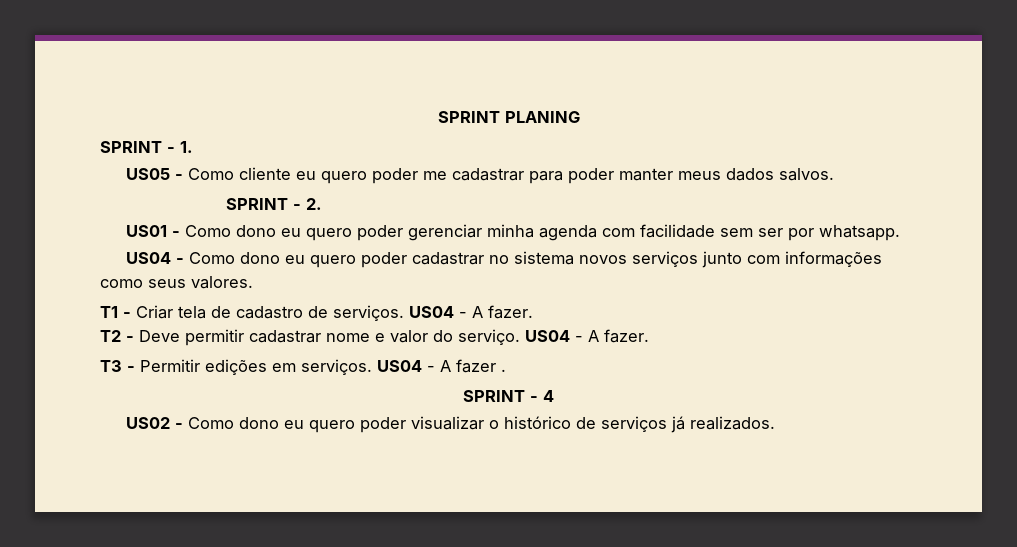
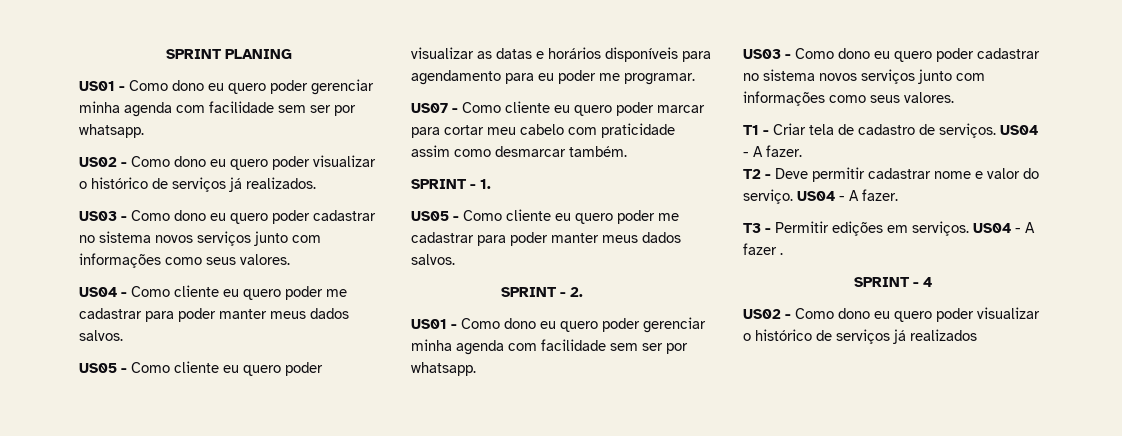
(580, 117) none -> [79,79,374,95] [79,101,356,117] [79,124,144,138] [79,155,376,170] [79,177,316,192] [79,210,376,224] [79,231,321,246] [79,253,290,268] [79,285,347,300] [79,308,349,322] [79,330,123,341] [79,361,323,376] [411,47,711,62] [411,70,695,85] [411,101,705,116] [411,123,675,138] [411,145,627,157] // US01 - Como dono eu quero poder gerenciar minha agenda com facilidade sem ser por whatsapp. // US02 - Como dono eu quero poder visualizar o histórico de serviços já realizados. // US03 - Como dono eu quero poder cadastrar no sistema novos serviços junto com informações como seus valores. // US04 - Como cliente eu quero poder me cadastrar para poder manter meus dados salvos. // US05 - Como cliente eu quero poder visualizar as datas e horários disponíveis para agendamento para eu poder me programar. // US07 - Como cliente eu quero poder marcar para cortar meu cabelo com praticidade assim como desmarcar também.
[125,252,171,264] US04 -> [743,49,781,59] US03
[689,416,775,430] realizados. -> [910,329,977,341] realizados

